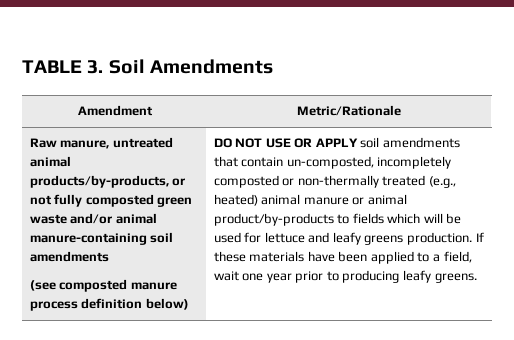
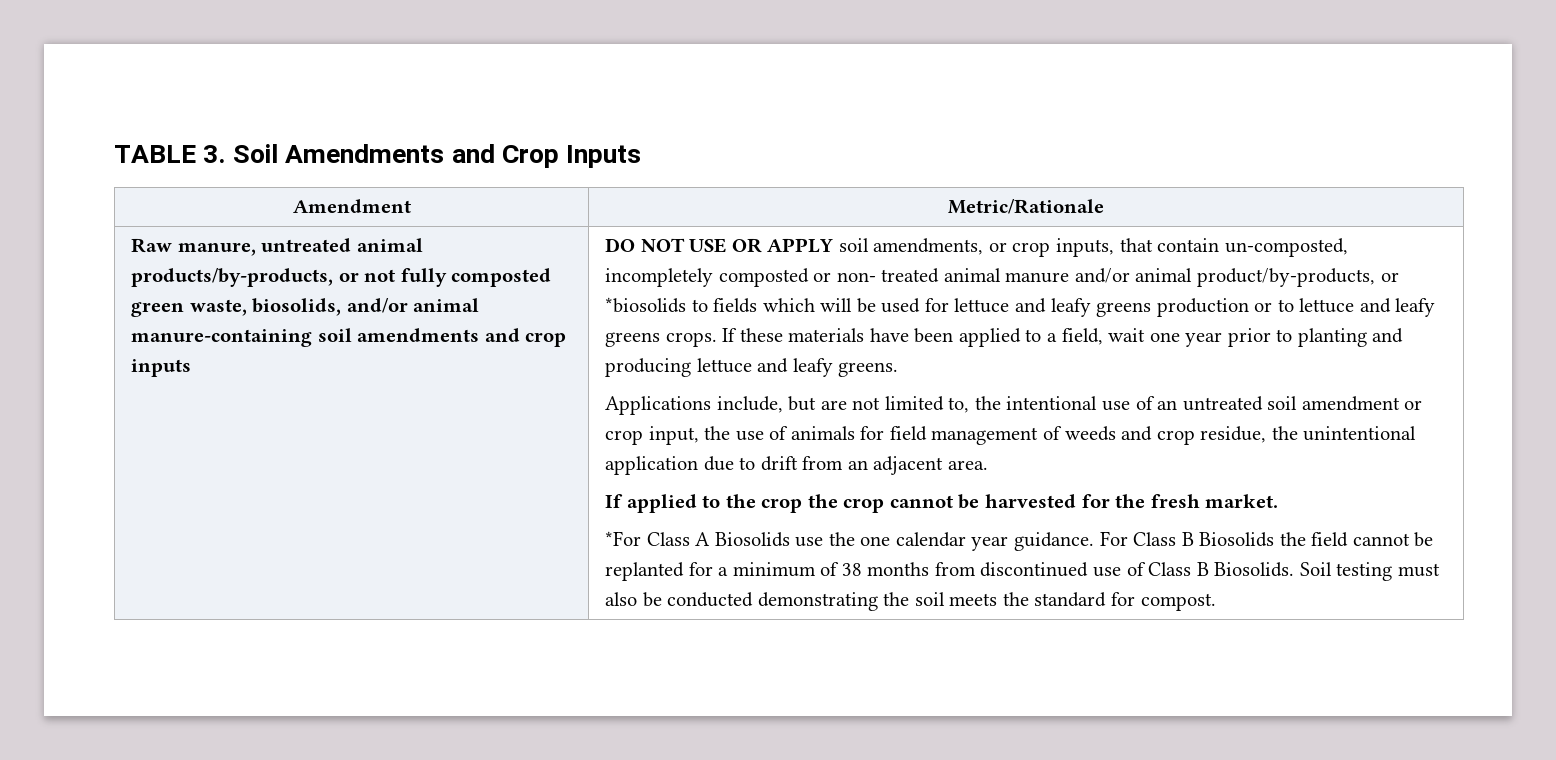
(273, 66) none -> [451,144,641,168] and Crop Inputs
[29,214,67,224] waste -> [189,298,342,316] waste, biosolids,
[29,279,177,292] [29,298,189,311] // (see composted manure process definition below) -> [484,328,567,347] [131,359,192,377] and crop inputs
[382,137,460,148] amendments -> [873,238,1115,257] amendments, or crop inputs,
[297,175,456,188] [213,194,407,206] [213,213,334,226] non-thermally treated (e.g., heated) animal manure or animal product/by-products -> [836,268,1399,287] [605,297,687,313] non- treated animal manure and/or animal product/by-products, or *biosolids
[406,232,472,245] production. -> [1156,298,1436,317] [605,332,717,347] production or to lettuce and leafy greens crops.
[342,270,477,283] producing leafy greens. -> [1297,328,1404,347] [605,358,899,377] [605,396,1423,415] [605,426,1417,445] [605,456,988,475] [605,494,1279,513] [605,531,1434,551] [605,562,1440,581] [605,592,1216,611] planting and producing lettuce and leafy greens. // Applications include, but are not limited to, the intentional use of an untreated soil amendment or crop input, the use of animals for field management of weeds and crop residue, the unintentional application due to drift from an adjacent area. // If applied to the crop the crop cannot be harvested for the fresh market. // *For Class A Biosolids use the one calendar year guidance. For Class B Biosolids the field cannot be replanted for a minimum of 38 months from discontinued use of Class B Biosolids. Soil testing must also be conducted demonstrating the soil meets the standard for compost.

